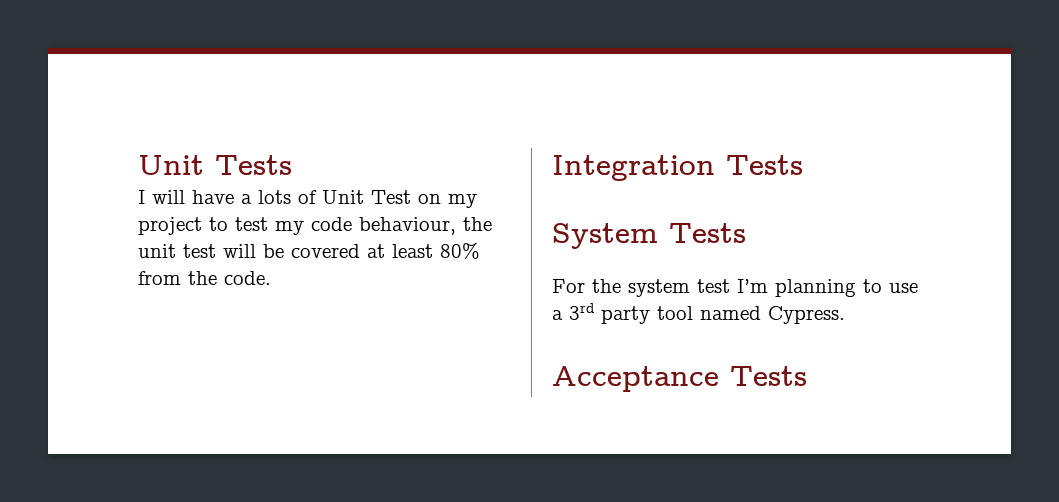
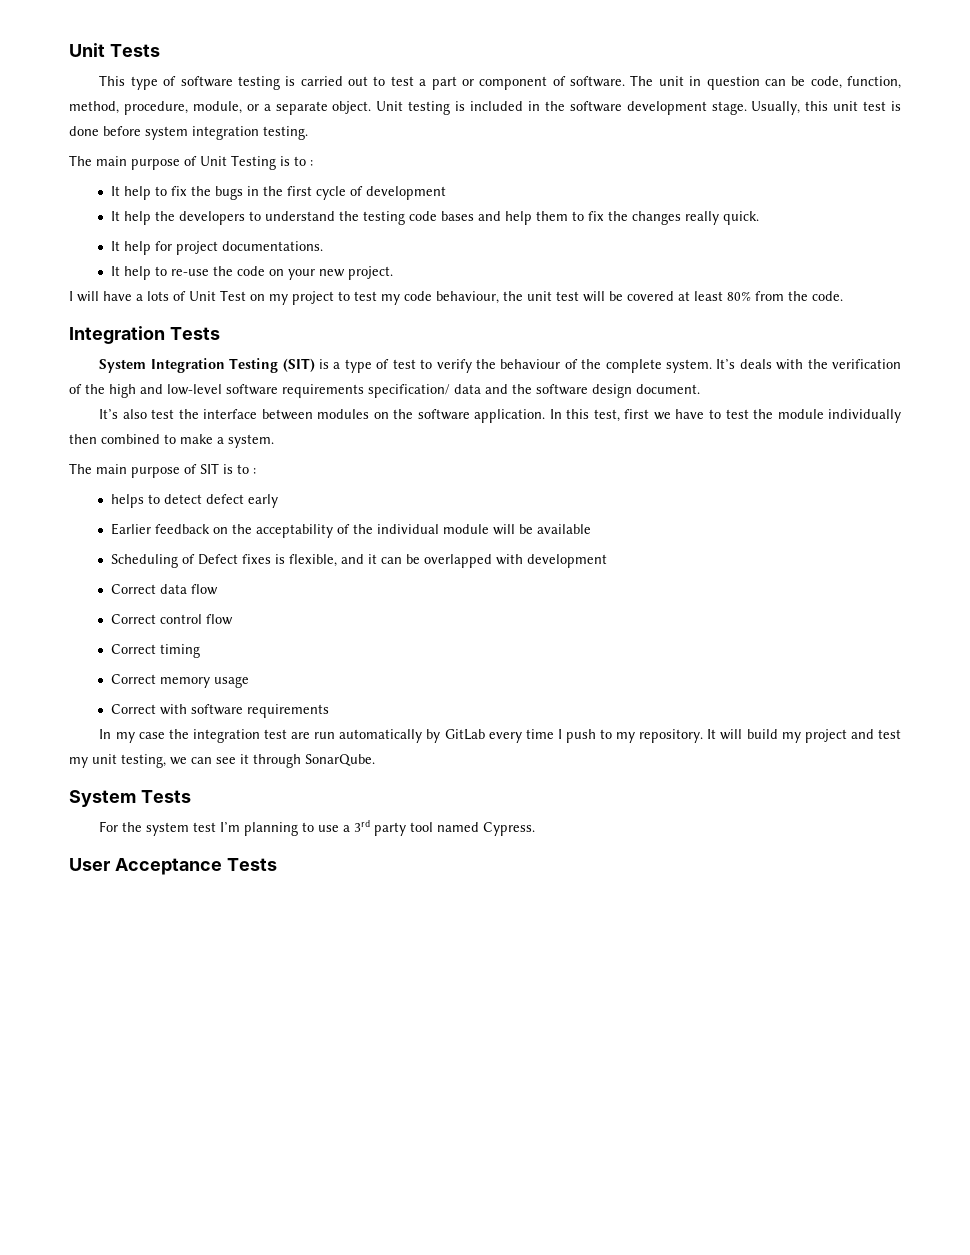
(292, 165) none -> [99,75,901,90] [69,101,901,115] [69,126,308,140] [69,155,313,170] [110,186,446,200] [110,211,759,225] [110,241,323,255] [110,266,393,280] // This type of software testing is carried out to test a part or component of software. The unit in question can be code, function, method, procedure, module, or a separate object. Unit testing is included in the software development stage. Usually, this unit test is done before system integration testing. // The main purpose of Unit Testing is to : // It help to fix the bugs in the first cycle of development // It help the developers to understand the testing code bases and help them to fix the changes really quick. // It help for project documentations. // It help to re-use the code on your new project.
(803, 165) none -> [99,358,901,373] [69,384,700,398] [99,409,902,423] [69,434,274,448] [69,463,256,478] [110,494,278,508] [110,523,591,538] [110,554,607,568] [110,584,218,595] [110,614,233,625] [110,644,200,658] [110,674,249,688] [110,704,329,718] [99,729,901,743] [69,754,375,768] // System Integration Testing (SIT) is a type of test to verify the behaviour of the complete system. It’s deals with the verification of the high and low-level software requirements specification/ data and the software design document. // It’s also test the interface between modules on the software application. In this test, first we have to test the module individually then combined to make a system. // The main purpose of SIT is to : // helps to detect defect early // Earlier feedback on the acceptability of the individual module will be available // Scheduling of Defect fixes is flexible, and it can be overlapped with development // Correct data flow // Correct control flow // Correct timing // Correct memory usage // Correct with software requirements // In my case the integration test are run automatically by GitLab every time I push to my repository. It will build my project and test my unit testing, we can see it through SonarQube.
(845, 315) none -> [69,858,110,871] User

